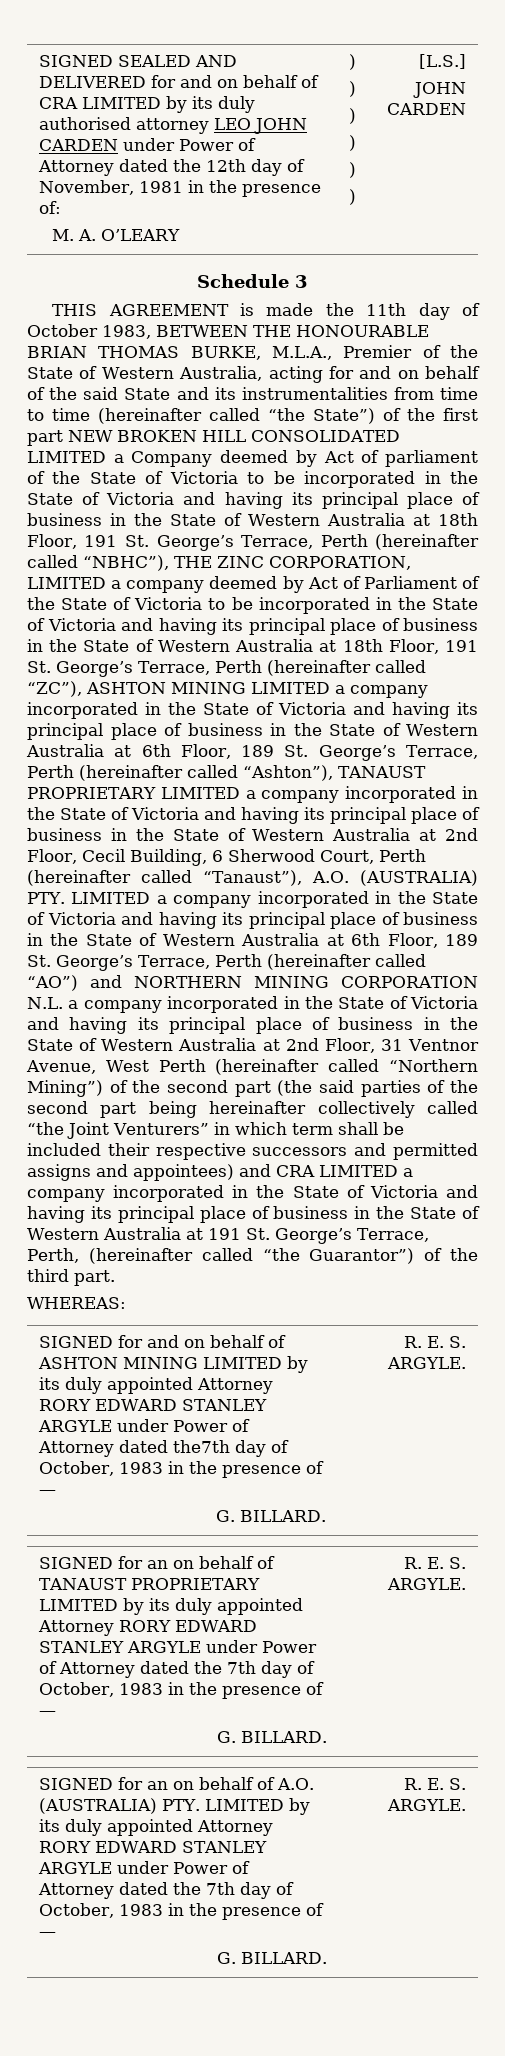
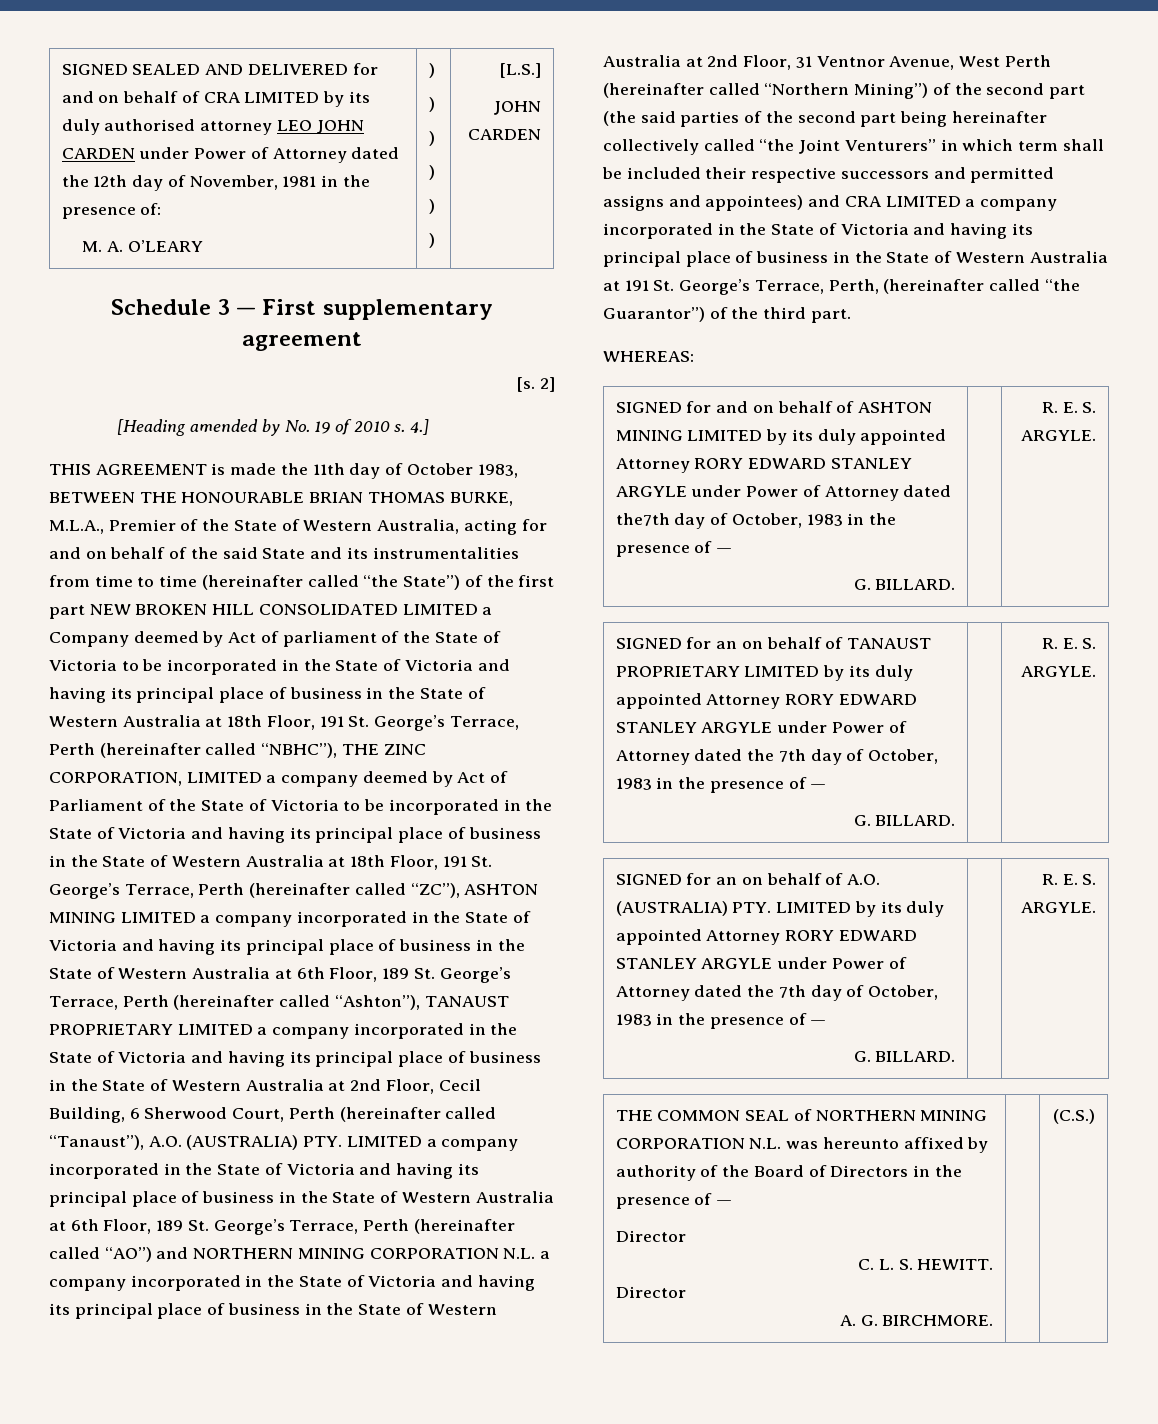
(308, 281) none -> [236,299,493,320] [242,332,362,351] [517,377,555,392] [117,419,430,436] — First supplementary agreement // [s. 2] // [Heading amended by No. 19 of 2010 s. 4.]
(466, 1805) none -> [615,1109,988,1121] [615,1137,989,1153] [615,1165,962,1181] [615,1193,733,1209] [615,1230,686,1242] [858,1259,994,1270] [615,1286,686,1298] [839,1315,994,1326] [1053,1109,1096,1124] // THE COMMON SEAL of NORTHERN MINING CORPORATION N.L. was hereunto affixed by authority of the Board of Directors in the presence of — // Director // C. L. S. HEWITT. // Director // A. G. BIRCHMORE. | | (C.S.)

